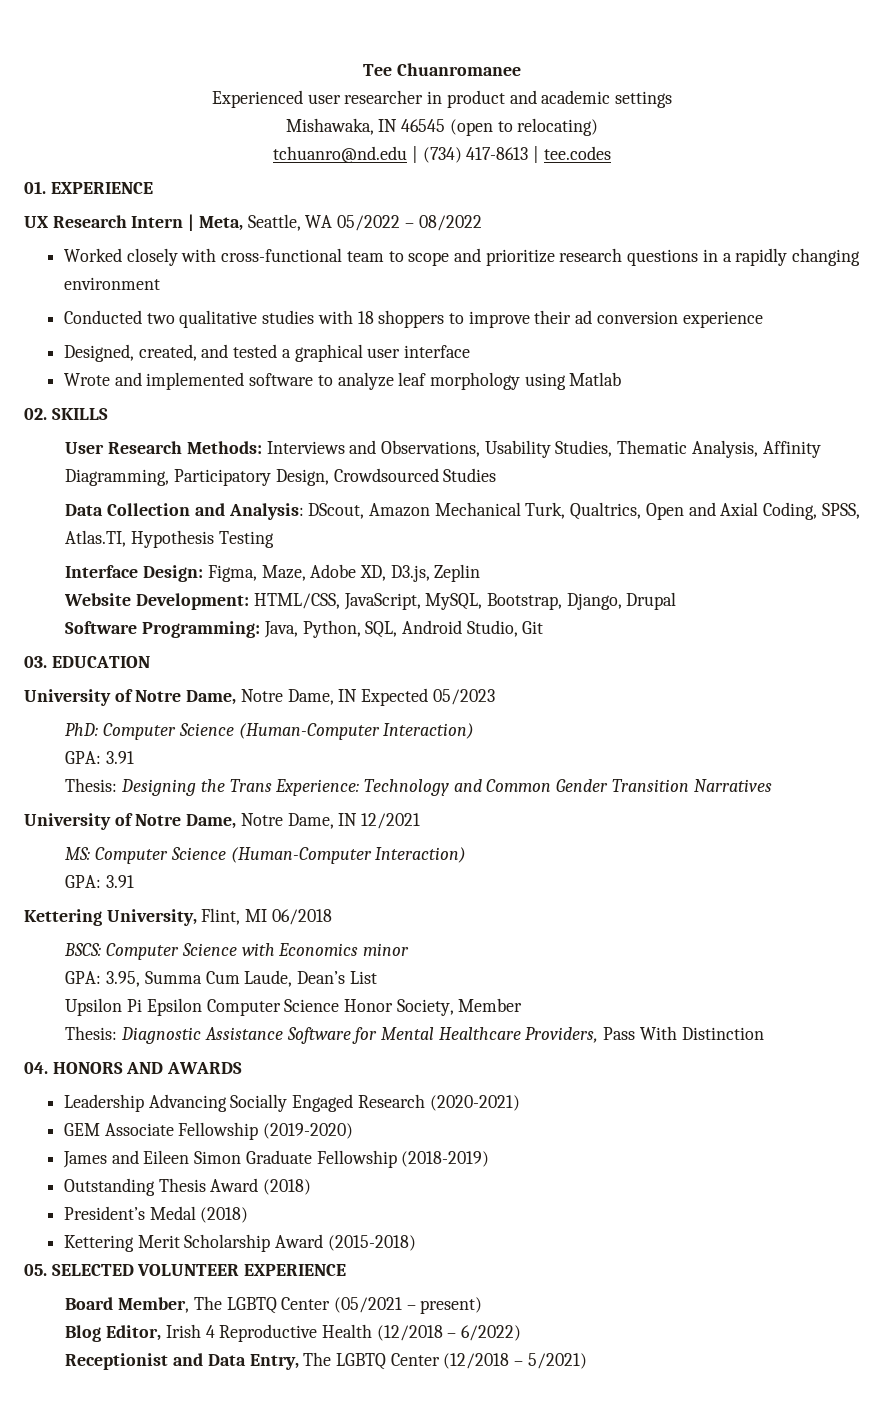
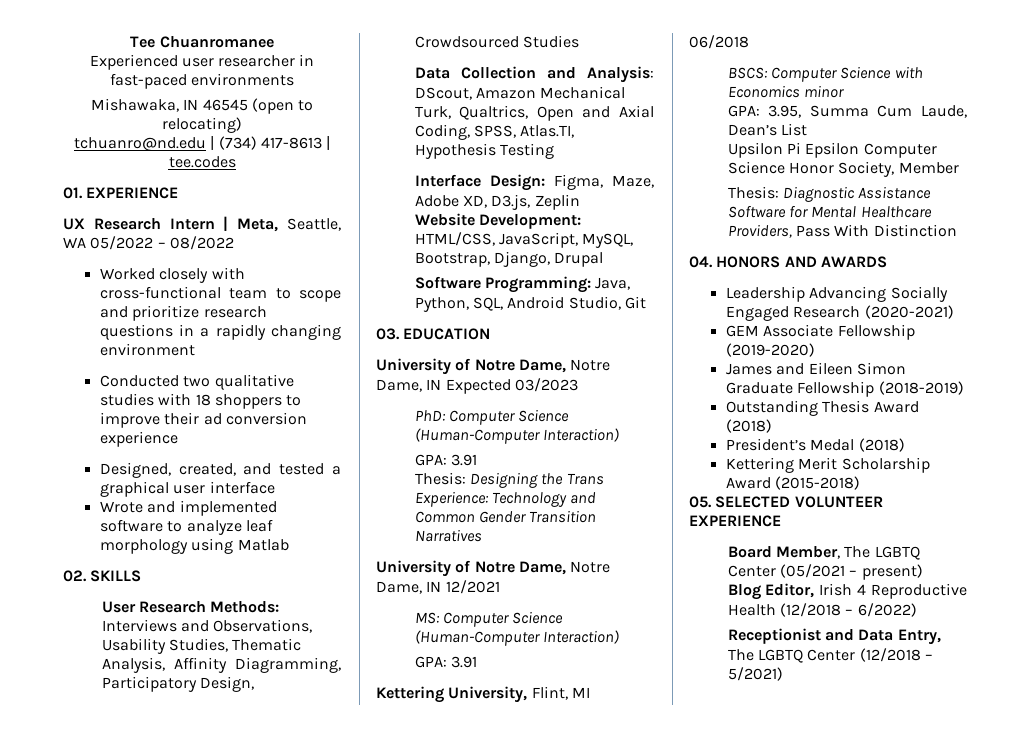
[446,90,673,108] product and academic settings -> [109,73,295,89] fast-paced environments
[432,689,495,705] 05/2023 -> [514,378,578,392] 03/2023

